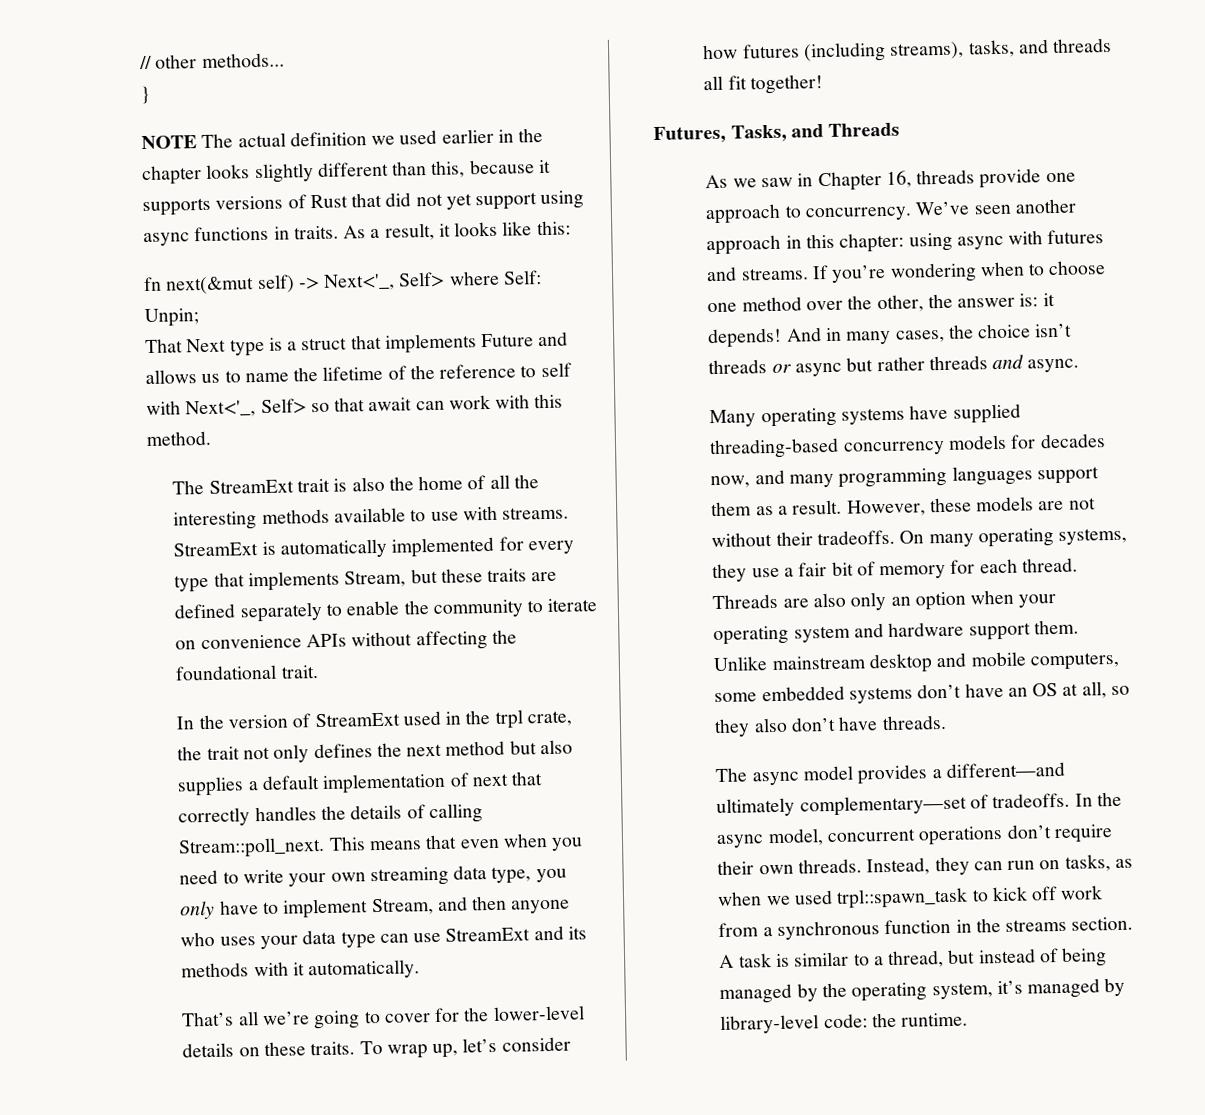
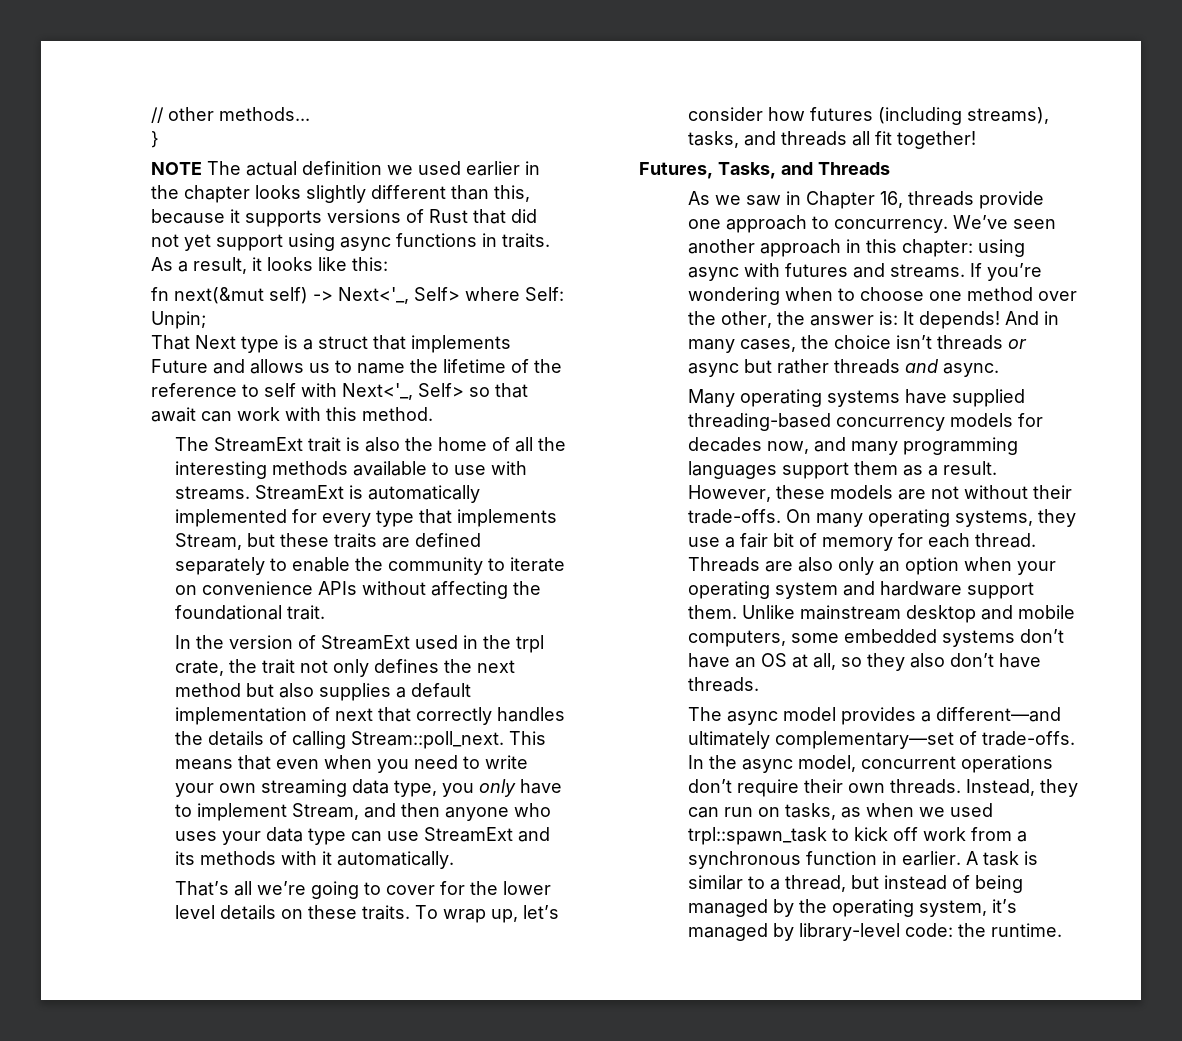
[492,1005,585,1021] lower-level -> [503,881,552,895] [175,905,216,919] lower level
[1042,292,1055,307] it -> [903,311,915,325] It
[816,529,895,546] tradeoffs. -> [688,509,782,524] trade-offs.
[992,792,1071,809] tradeoffs. -> [982,731,1076,746] trade-offs.
[975,916,1134,933] the streams section. -> [902,851,962,866] earlier.

